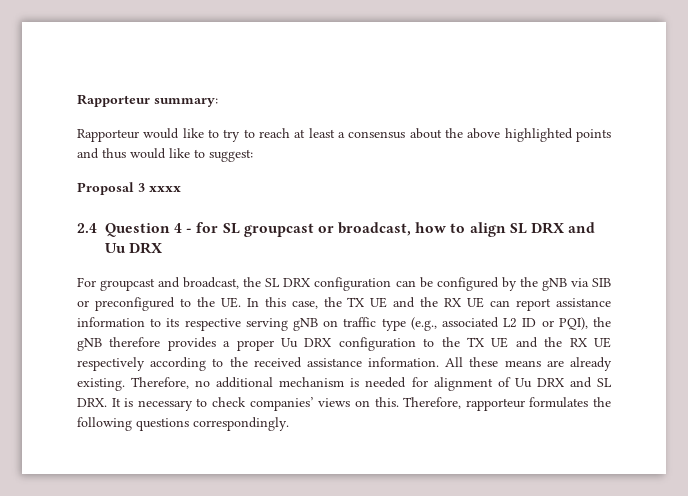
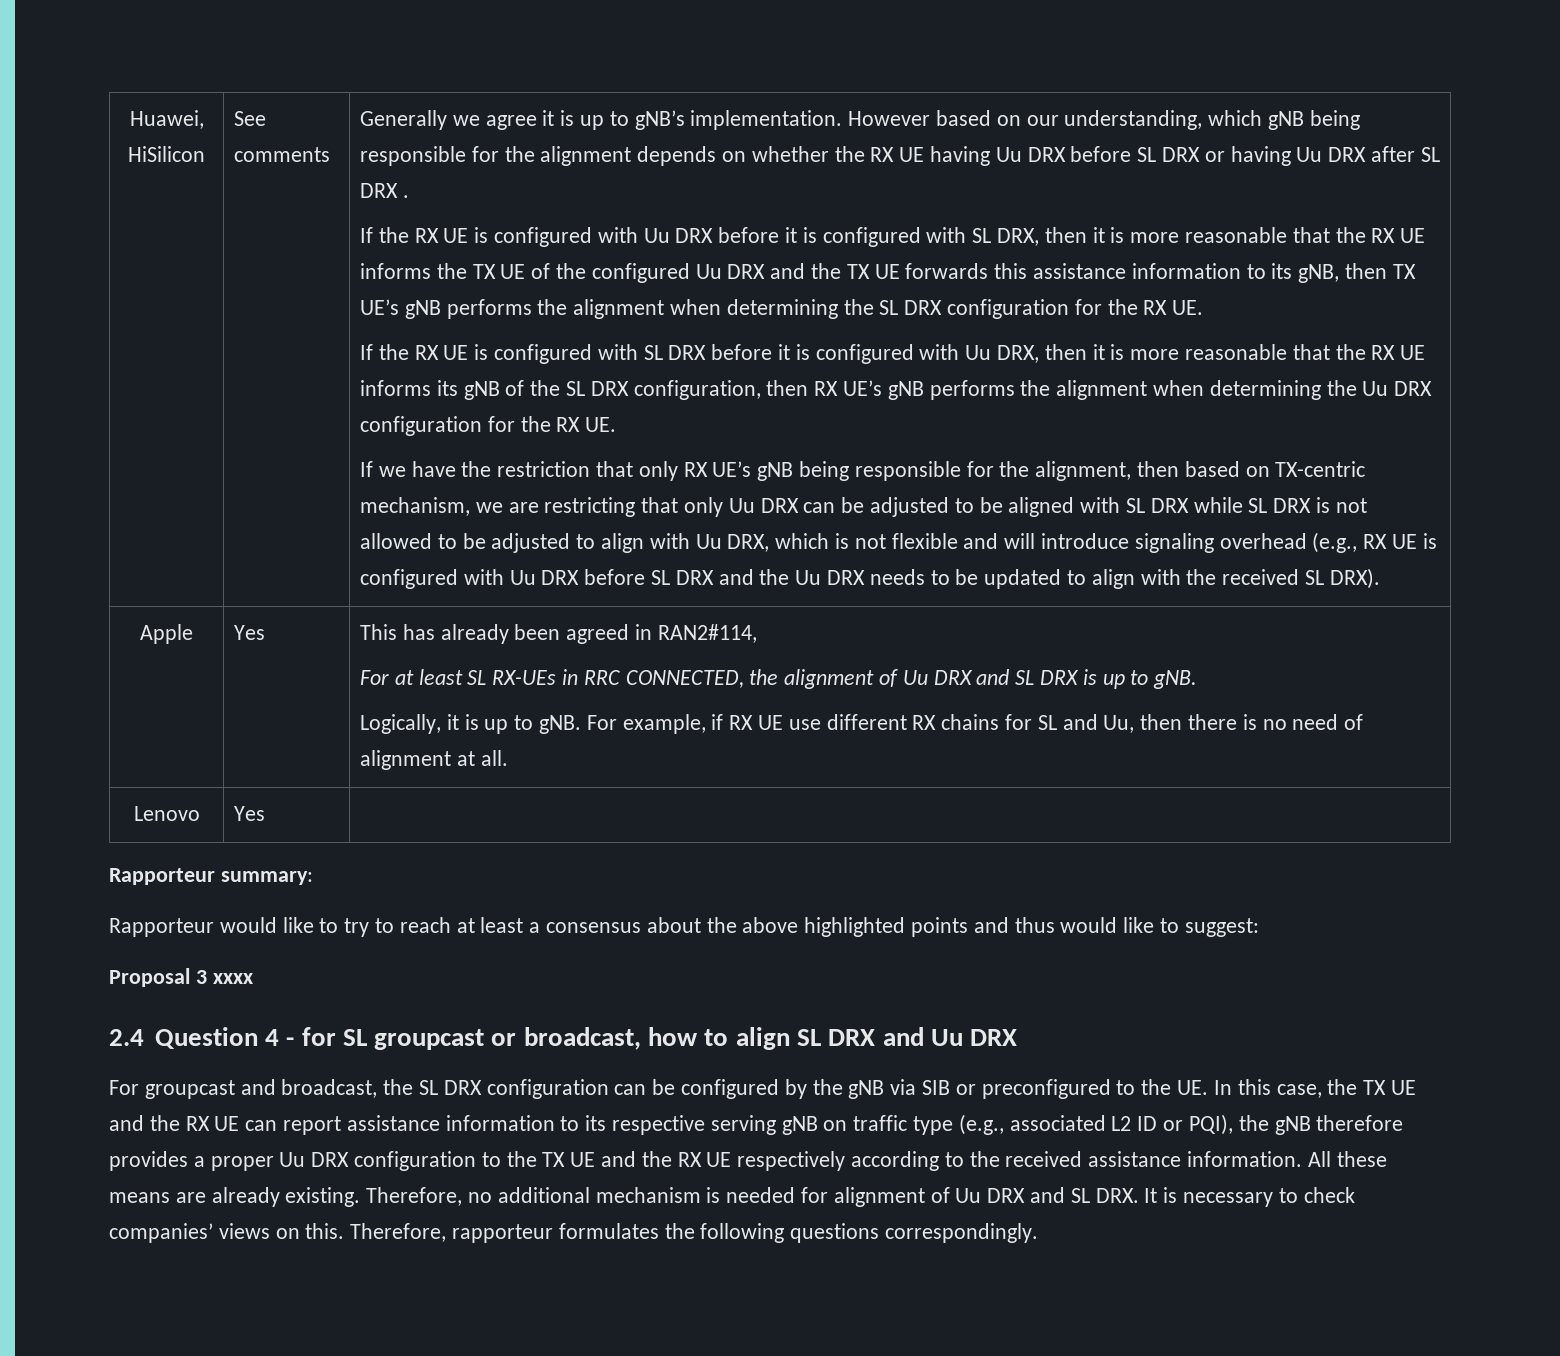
(77, 100) none -> [129,110,204,129] [128,146,205,162] [233,111,266,126] [233,147,330,162] [359,110,1360,130] [359,146,1440,166] [359,183,409,198] [359,227,1426,247] [359,263,1416,283] [359,299,1204,319] [359,344,1426,364] [359,380,1433,400] [359,416,617,436] [359,461,1366,481] [359,497,1367,517] [359,532,1437,553] [359,568,1380,589] [140,624,193,644] [233,625,265,640] [359,624,757,644] [359,669,1198,689] [359,714,1364,734] [359,750,508,770] [133,806,200,821] [233,806,265,821] Huawei, HiSilicon | See comments | Generally we agree it is up to gNB’s implementation. However based on our understanding, which gNB being responsible for the alignment depends on whether the RX UE having Uu DRX before SL DRX or having Uu DRX after SL DRX . // If the RX UE is configured with Uu DRX before it is configured with SL DRX, then it is more reasonable that the RX UE informs the TX UE of the configured Uu DRX and the TX UE forwards this assistance information to its gNB, then TX UE’s gNB performs the alignment when determining the SL DRX configuration for the RX UE. // If the RX UE is configured with SL DRX before it is configured with Uu DRX, then it is more reasonable that the RX UE informs its gNB of the SL DRX configuration, then RX UE’s gNB performs the alignment when determining the Uu DRX configuration for the RX UE. // If we have the restriction that only RX UE’s gNB being responsible for the alignment, then based on TX-centric mechanism, we are restricting that only Uu DRX can be adjusted to be aligned with SL DRX while SL DRX is not allowed to be adjusted to align with Uu DRX, which is not flexible and will introduce signaling overhead (e.g., RX UE is configured with Uu DRX before SL DRX and the Uu DRX needs to be updated to align with the received SL DRX). // Apple | Yes | This has already been agreed in RAN2#114, // For at least SL RX-UEs in RRC CONNECTED, the alignment of Uu DRX and SL DRX is up to gNB. // Logically, it is up to gNB. For example, if RX UE use different RX chains for SL and Uu, then there is no need of alignment at all. // Lenovo | Yes | //

